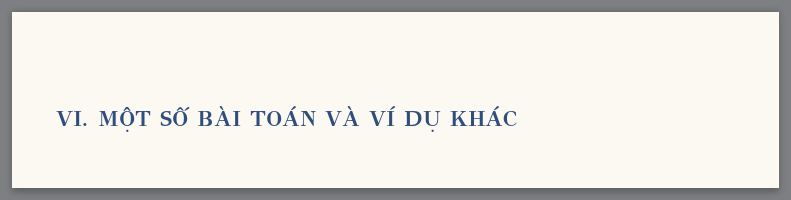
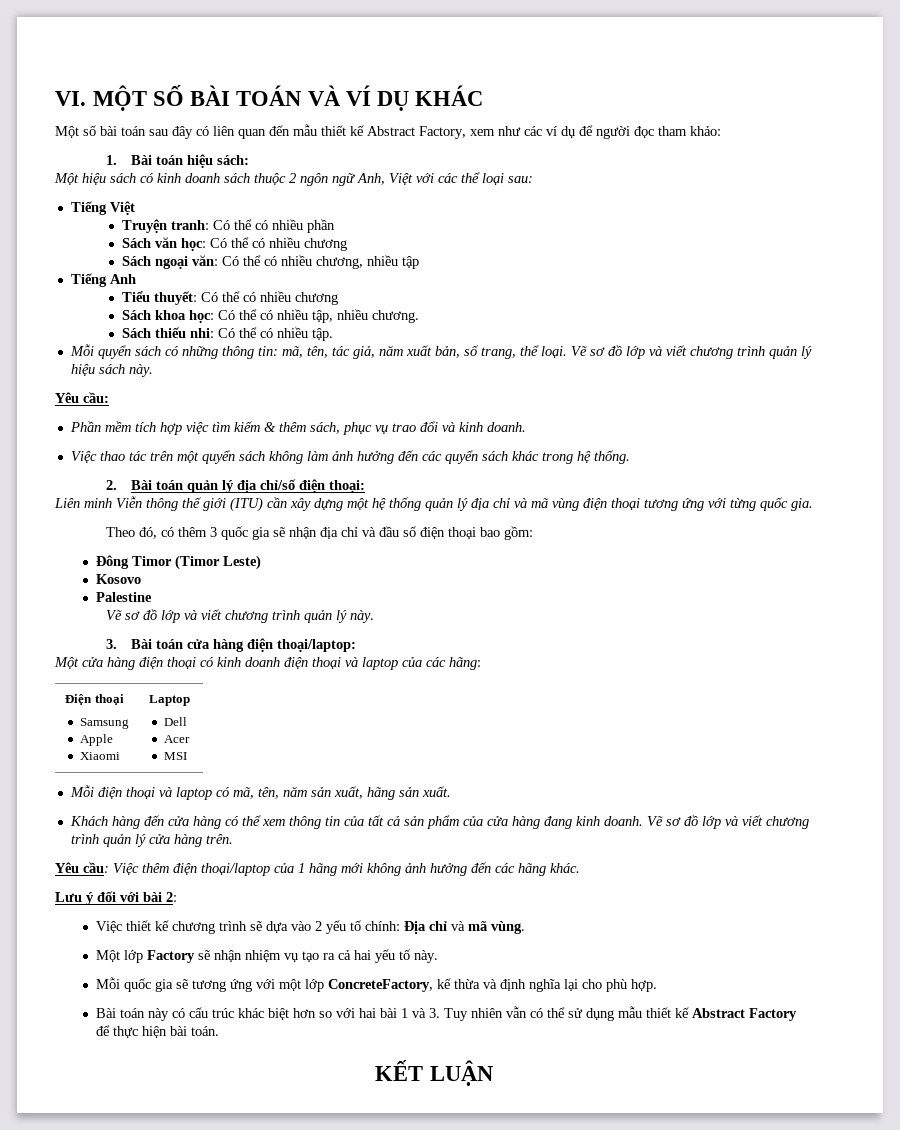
(517, 116) none -> [55,124,721,139] [105,154,250,168] [54,172,533,186] [70,201,135,215] [121,219,335,233] [121,237,347,251] [121,255,419,269] [70,273,136,287] [121,291,338,305] [121,309,419,323] [121,327,333,341] [69,344,812,359] [70,364,153,377] [55,392,109,403] [69,421,526,435] [70,450,630,464] [105,479,366,493] [54,496,813,512] [105,526,533,540] [96,555,262,570] [96,574,142,584] [96,592,153,602] [105,609,374,623] [105,638,357,652] [54,657,481,670] [65,694,124,705] [79,718,129,729] [79,734,113,746] [79,752,120,760] [149,695,191,706] [163,717,187,726] [163,735,190,743] [163,752,187,760] [69,785,451,800] [69,815,809,829] [70,834,233,847] [55,862,580,876] [55,891,177,905] [96,920,526,934] [96,949,439,963] [96,977,658,992] [96,1006,798,1021] [96,1025,220,1038] [375,1060,493,1086] // Một số bài toán sau đây có liên quan đến mẫu thiết kế Abstract Factory, xem như các ví dụ để người đọc tham khảo: // 1. Bài toán hiệu sách: // Một hiệu sách có kinh doanh sách thuộc 2 ngôn ngữ Anh, Việt với các thể loại sau: // Tiếng Việt // Truyện tranh: Có thể có nhiều phần // Sách văn học: Có thể có nhiều chương // Sách ngoại văn: Có thể có nhiều chương, nhiều tập // Tiếng Anh // Tiểu thuyết: Có thể có nhiều chương // Sách khoa học: Có thể có nhiều tập, nhiều chương. // Sách thiếu nhi: Có thể có nhiều tập. // Mỗi quyển sách có những thông tin: mã, tên, tác giả, năm xuất bản, số trang, thể loại. Vẽ sơ đồ lớp và viết chương trình quản lý hiệu sách này. // Yêu cầu: // Phần mềm tích hợp việc tìm kiếm & thêm sách, phục vụ trao đổi và kinh doanh. // Việc thao tác trên một quyển sách không làm ảnh hưởng đến các quyển sách khác trong hệ thống. // 2. Bài toán quản lý địa chỉ/số điện thoại: // Liên minh Viễn thông thế giới (ITU) cần xây dựng một hệ thống quản lý địa chỉ và mã vùng điện thoại tương ứng với từng quốc gia. // Theo đó, có thêm 3 quốc gia sẽ nhận địa chỉ và đầu số điện thoại bao gồm: // Đông Timor (Timor Leste) // Kosovo // Palestine // Vẽ sơ đồ lớp và viết chương trình quản lý này. // 3. Bài toán cửa hàng điện thoại/laptop: // Một cửa hàng điện thoại có kinh doanh điện thoại và laptop của các hãng: // Điện thoại // Samsung // Apple // Xiaomi | Laptop // Dell // Acer // MSI // Mỗi điện thoại và laptop có mã, tên, năm sản xuất, hãng sản xuất. // Khách hàng đến cửa hàng có thể xem thông tin của tất cả sản phẩm của cửa hàng đang kinh doanh. Vẽ sơ đồ lớp và viết chương trình quản lý cửa hàng trên. // Yêu cầu: Việc thêm điện thoại/laptop của 1 hãng mới không ảnh hưởng đến các hãng khác. // Lưu ý đối với bài 2: // Việc thiết kế chương trình sẽ dựa vào 2 yếu tố chính: Địa chỉ và mã vùng. // Một lớp Factory sẽ nhận nhiệm vụ tạo ra cả hai yếu tố này. // Mỗi quốc gia sẽ tương ứng với một lớp ConcreteFactory, kế thừa và định nghĩa lại cho phù hợp. // Bài toán này có cấu trúc khác biệt hơn so với hai bài 1 và 3. Tuy nhiên vẫn có thể sử dụng mẫu thiết kế Abstract Factory để thực hiện bài toán. // KẾT LUẬN

